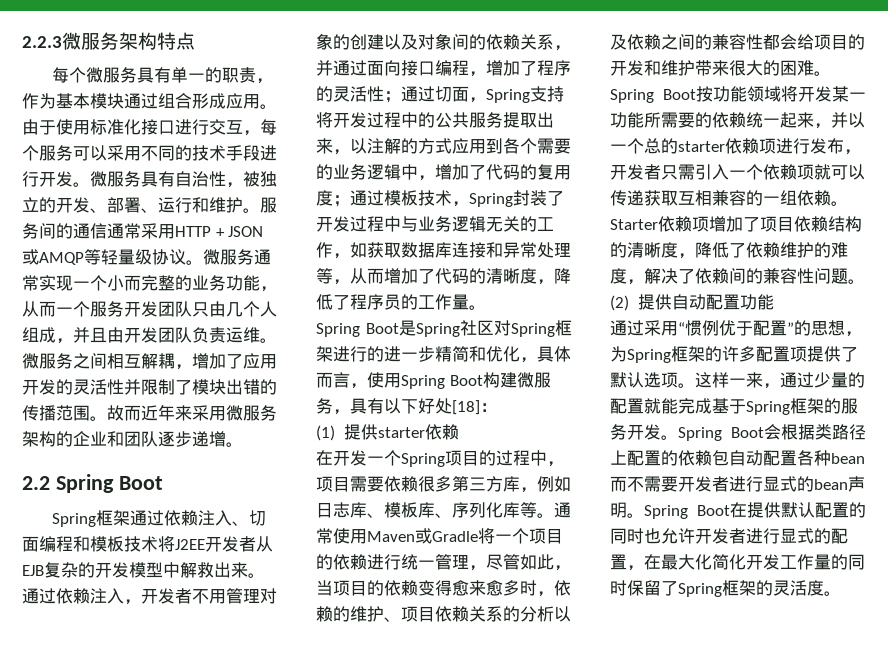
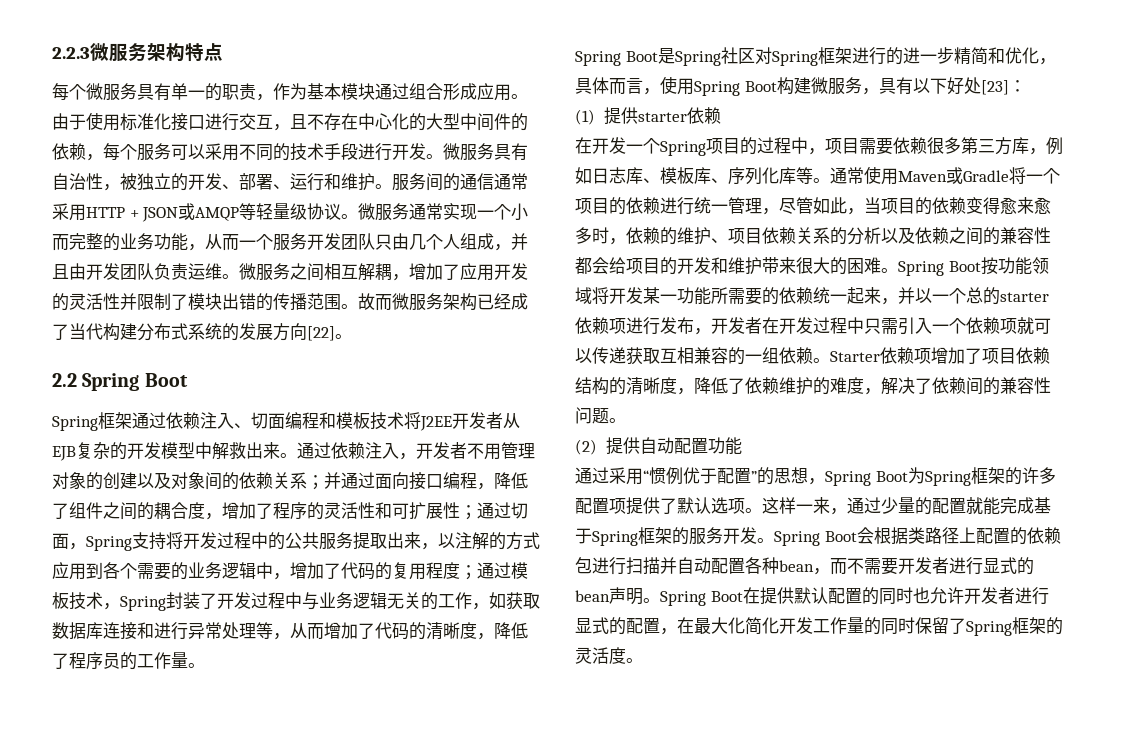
(260, 133) none -> [290,113,528,131] [52,143,103,161] 且不存在中心化的大型中间件的依赖，
[141,404,277,421] [22,431,226,447] 近年来采用微服务架构的企业和团队逐步递增 -> [392,293,528,311] [52,323,335,341] 微服务架构已经成了当代构建分布式系统的发展方向[22]
[554,45,571,51] ， -> [307,475,324,490] ；
(486, 74) none -> [494,472,528,489] [52,502,222,520] 降低了组件之间的耦合度，
(384, 94) none -> [375,502,460,520] 和可扩展性
(571, 172) none -> [426,562,443,579] 程
(503, 250) none -> [154,622,188,640] 进行
[452,400,480,415] [18] -> [980,80,1009,95] [23]
(661, 172) none -> [762,317,864,334] 在开发过程中
(862, 334) none -> [825,471,908,486] Spring Boot
(729, 458) none -> [592,557,677,575] 进行扫描并
(865, 458) none -> [813,568,830,575] ，

